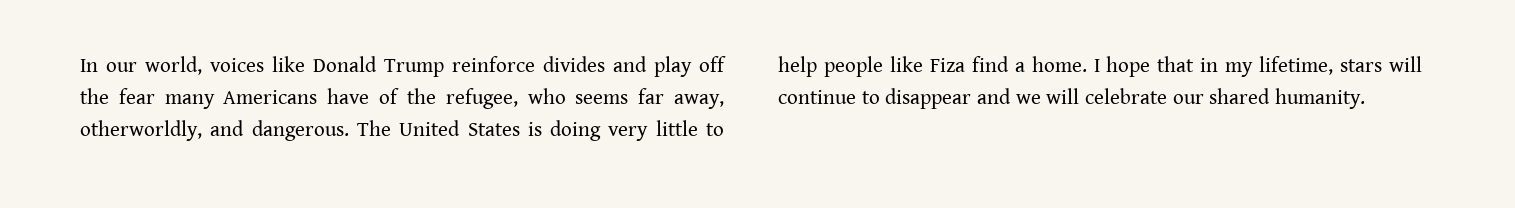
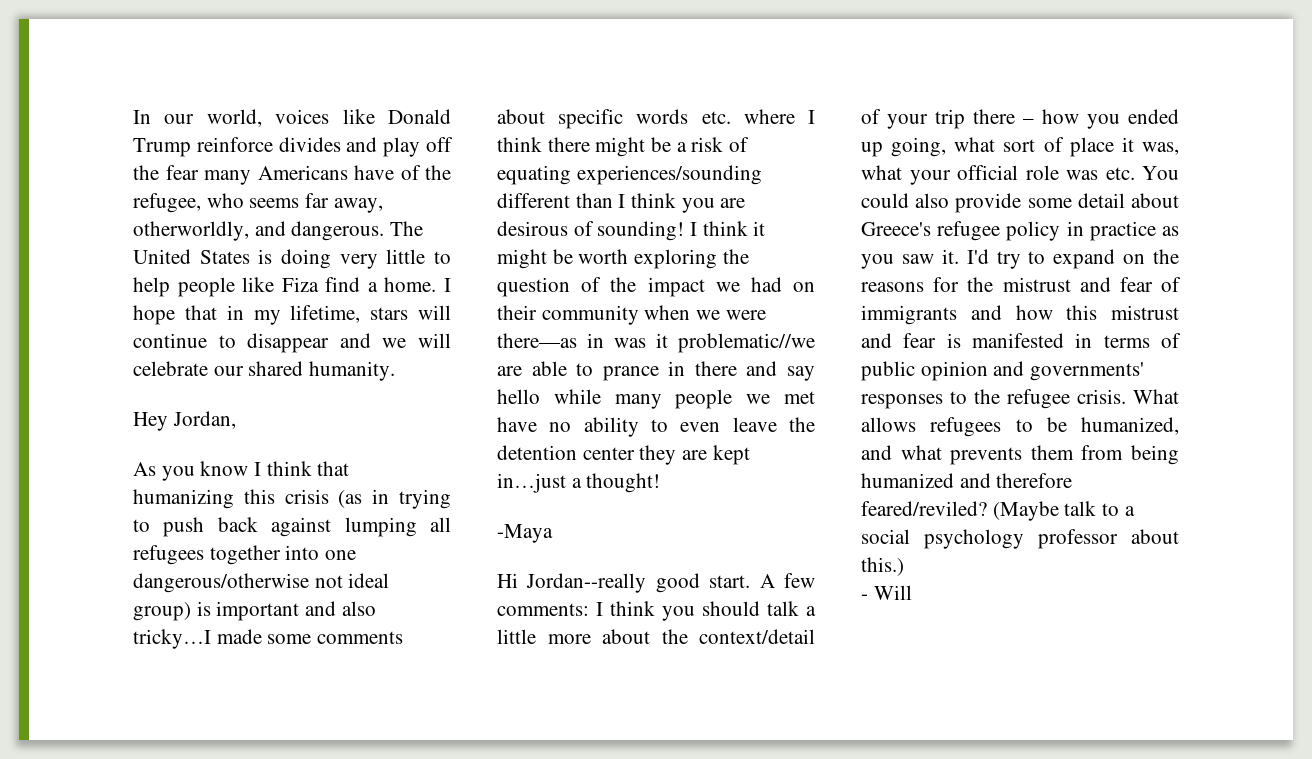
(1366, 98) none -> [133,411,236,431] [133,461,350,481] [133,489,451,509] [133,517,451,537] [133,545,357,565] [133,573,390,593] [133,601,376,621] [133,629,404,649] [497,109,815,129] [497,137,750,157] [497,165,762,185] [497,193,746,213] [497,221,766,241] [497,249,749,269] [497,277,815,297] [497,305,766,325] [497,333,815,353] [497,361,815,381] [497,389,815,409] [497,417,815,437] [497,445,750,465] [497,473,661,493] [497,524,553,543] [497,573,815,593] [497,601,816,621] [497,629,815,644] [861,109,1179,129] [861,137,1179,157] [861,165,1179,185] [861,193,1179,213] [861,221,1179,241] [861,249,1179,269] [861,277,1181,292] [861,305,1179,325] [861,333,1181,348] [861,361,1145,381] [861,389,1179,409] [861,417,1179,437] [861,445,1179,465] [861,473,1073,488] [861,501,1135,521] [861,529,1179,549] [861,557,904,576] [861,585,912,600] // Hey Jordan, // As you know I think that humanizing this crisis (as in trying to push back against lumping all refugees together into one dangerous/otherwise not ideal group) is important and also tricky…I made some comments about specific words etc. where I think there might be a risk of equating experiences/sounding different than I think you are desirous of sounding! I think it might be worth exploring the question of the impact we had on their community when we were there—as in was it problematic//we are able to prance in there and say hello while many people we met have no ability to even leave the detention center they are kept in…just a thought! // -Maya // Hi Jordan--really good start. A few comments: I think you should talk a little more about the context/detail of your trip there – how you ended up going, what sort of place it was, what your official role was etc. You could also provide some detail about Greece's refugee policy in practice as you saw it. I'd try to expand on the reasons for the mistrust and fear of immigrants and how this mistrust and fear is manifested in terms of public opinion and governments' responses to the refugee crisis. What allows refugees to be humanized, and what prevents them from being humanized and therefore feared/reviled? (Maybe talk to a social psychology professor about this.) // - Will

